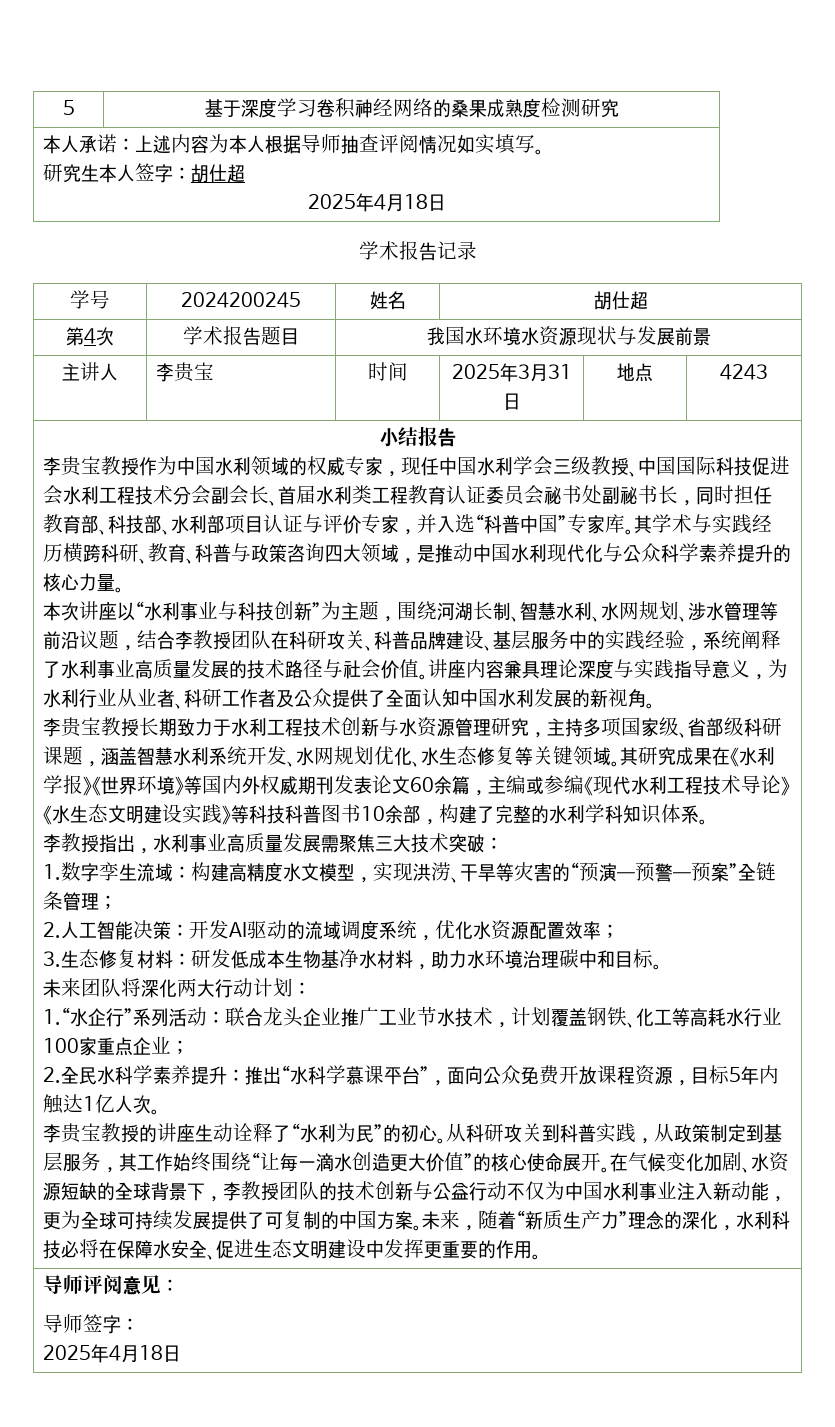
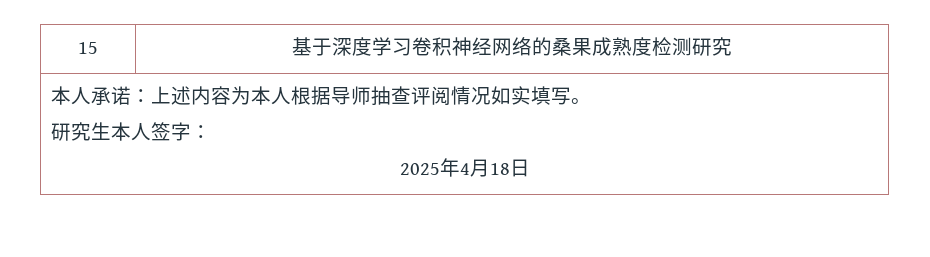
[62,100,75,115] 5 -> [78,42,98,54] 15
[191,164,246,183] [307,193,446,212] [358,241,477,261] [70,290,110,309] [181,292,301,308] [369,291,406,310] [593,291,648,310] [66,327,114,346] [183,326,299,346] [426,326,711,346] [62,362,118,381] [156,362,215,382] [367,362,408,381] [451,363,572,382] [502,393,521,410] [617,363,653,382] [720,364,768,380] [379,426,456,447] [43,456,791,477] [43,485,773,506] [43,514,773,535] [43,543,792,564] [43,573,125,593] [43,601,779,622] [43,630,782,651] [43,659,789,680] [43,688,656,709] [43,717,783,738] [43,746,776,767] [43,775,791,796] [43,804,709,825] [43,833,504,854] [43,862,777,883] [43,891,118,911] [43,920,620,941] [43,949,663,970] [43,978,312,998] [43,1006,783,1028] [43,1036,190,1056] [43,1065,780,1086] [43,1094,161,1115] [43,1123,783,1144] [43,1152,790,1173] [43,1181,788,1202] [43,1210,791,1231] [43,1239,542,1260] [43,1275,180,1295] [43,1314,140,1334] [43,1344,182,1363] 胡仕超 // 2025年4月18日 // 学术报告记录 // 学号 | 2024200245 | 姓名 | 胡仕超 // 第4次 | 学术报告题目 | 我国水环境水资源现状与发展前景 // 主讲人 | 李贵宝 | 时间 | 2025年3月31日 | 地点 | 4243 // 小结报告 // 李贵宝教授作为中国水利领域的权威专家，现任中国水利学会三级教授、中国国际科技促进会水利工程技术分会副会长、首届水利类工程教育认证委员会秘书处副秘书长，同时担任教育部、科技部、水利部项目认证与评价专家，并入选“科普中国”专家库。其学术与实践经历横跨科研、教育、科普与政策咨询四大领域，是推动中国水利现代化与公众科学素养提升的核心力量。 // 本次讲座以“水利事业与科技创新”为主题，围绕河湖长制、智慧水利、水网规划、涉水管理等前沿议题，结合李教授团队在科研攻关、科普品牌建设、基层服务中的实践经验，系统阐释了水利事业高质量发展的技术路径与社会价值。讲座内容兼具理论深度与实践指导意义，为水利行业从业者、科研工作者及公众提供了全面认知中国水利发展的新视角。 // 李贵宝教授长期致力于水利工程技术创新与水资源管理研究，主持多项国家级、省部级科研课题，涵盖智慧水利系统开发、水网规划优化、水生态修复等关键领域。其研究成果在《水利学报》《世界环境》等国内外权威期刊发表论文60余篇，主编或参编《现代水利工程技术导论》《水生态文明建设实践》等科技科普图书10余部，构建了完整的水利学科知识体系。 // 李教授指出，水利事业高质量发展需聚焦三大技术突破： // 1.数字孪生流域：构建高精度水文模型，实现洪涝、干旱等灾害的“预演—预警—预案”全链条管理； // 2.人工智能决策：开发AI驱动的流域调度系统，优化水资源配置效率； // 3.生态修复材料：研发低成本生物基净水材料，助力水环境治理碳中和目标。 // 未来团队将深化两大行动计划： // 1.“水企行”系列活动：联合龙头企业推广工业节水技术，计划覆盖钢铁、化工等高耗水行业100家重点企业； // 2.全民水科学素养提升：推出“水科学慕课平台”，面向公众免费开放课程资源，目标5年内触达1亿人次。 // 李贵宝教授的讲座生动诠释了“水利为民”的初心。从科研攻关到科普实践，从政策制定到基层服务，其工作始终围绕“让每一滴水创造更大价值”的核心使命展开。在气候变化加剧、水资源短缺的全球背景下，李教授团队的技术创新与公益行动不仅为中国水利事业注入新动能，更为全球可持续发展提供了可复制的中国方案。未来，随着“新质生产力”理念的深化，水利科技必将在保障水安全、促进生态文明建设中发挥更重要的作用。 // 导师评阅意见： // 导师签字： // 2025年4月18日 -> [399,158,530,177] // 2025年4月18日

